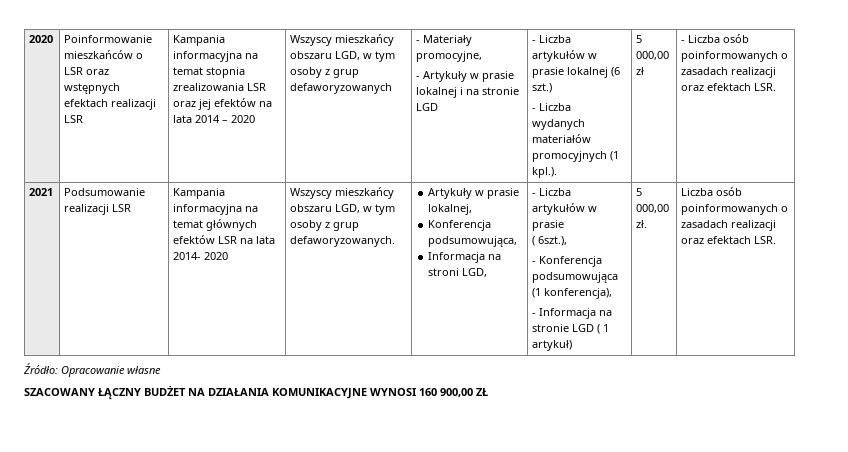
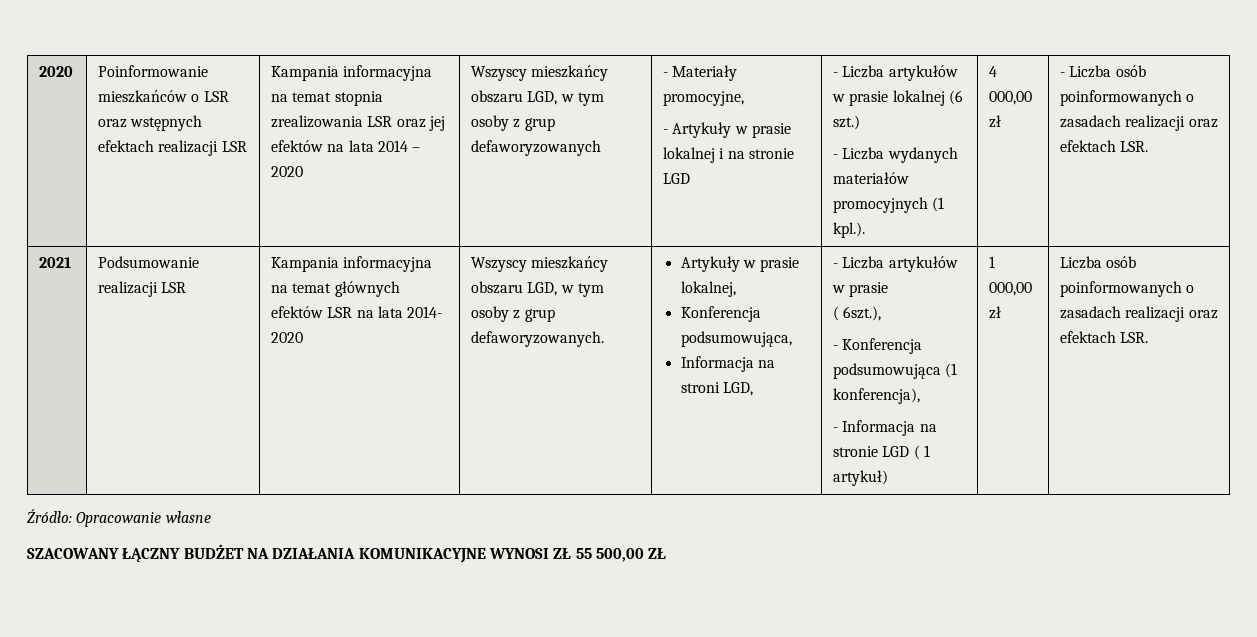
[636,35,643,43] 5 -> [989,66,998,77] 4
[636,188,643,196] [636,204,670,213] [636,220,648,228] 5 000,00 zł. -> [989,256,996,268] [989,282,1033,296] [989,306,1002,319] 1 000,00 zł
[419,388,473,397] 160 900,00 -> [553,548,644,562] ZŁ 55 500,00

